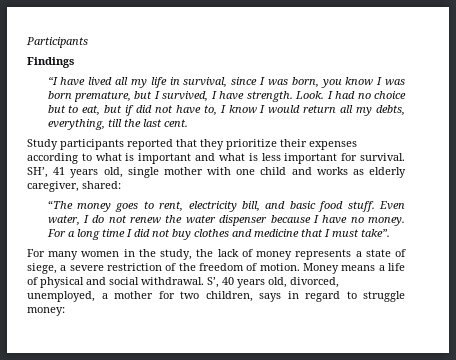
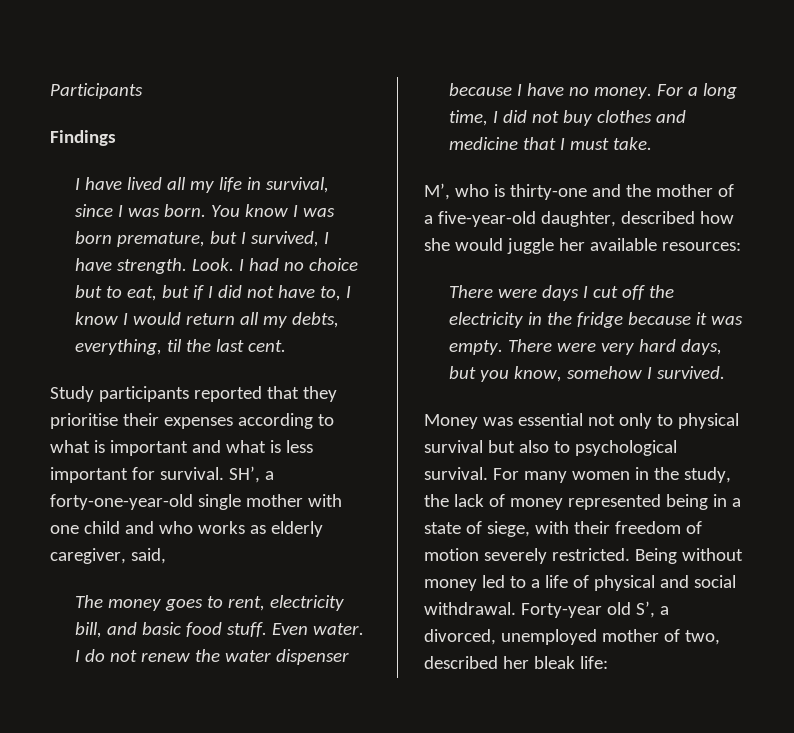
[47,76,58,85] “I -> [75,178,81,190] I
[291,77,342,88] born, you -> [164,204,241,217] born. You
(135, 110) none -> [208,286,214,298] I
[107,119,122,127] till -> [167,339,183,352] til
[226,139,277,150] prioritize -> [50,413,118,429] prioritise
[53,167,123,178] 41 years old, -> [264,471,274,480] [50,494,193,510] a forty-one-year-old
(312, 171) none -> [158,521,193,534] who
[82,181,121,189] [47,200,73,209] shared: // “The -> [130,548,166,564] [75,595,104,608] said, // The
[47,215,80,226] water, -> [313,623,365,635] water.
[101,229,125,237] time -> [449,110,489,126] time,
[360,229,390,237] take”. // -> [613,137,653,150] [424,183,734,200] [424,211,734,227] [424,238,741,254] [449,285,675,301] [449,312,744,328] [449,339,723,355] [449,366,726,382] [424,413,739,429] [424,440,677,456] [424,467,488,480] take. // M’, who is thirty-one and the mother of a five-year-old daughter, described how she would juggle her available resources: // There were days I cut off the electricity in the fridge because it was empty. There were very hard days, but you know, somehow I survived. // Money was essential not only to physical survival but also to psychological survival.
[295,249,352,260] represents -> [567,494,727,510] represented being in
[60,263,376,274] a severe restriction of the freedom of motion. Money means -> [534,521,702,534] [424,548,743,564] [424,575,526,591] with their freedom of motion severely restricted. Being without money led to
[207,277,339,288] [27,291,405,302] [27,307,65,316] S’, 40 years old, divorced, unemployed, a mother for two children, says in regard to struggle money: -> [520,601,669,618] [424,629,720,645] [424,656,608,669] Forty-year old S’, a divorced, unemployed mother of two, described her bleak life:

